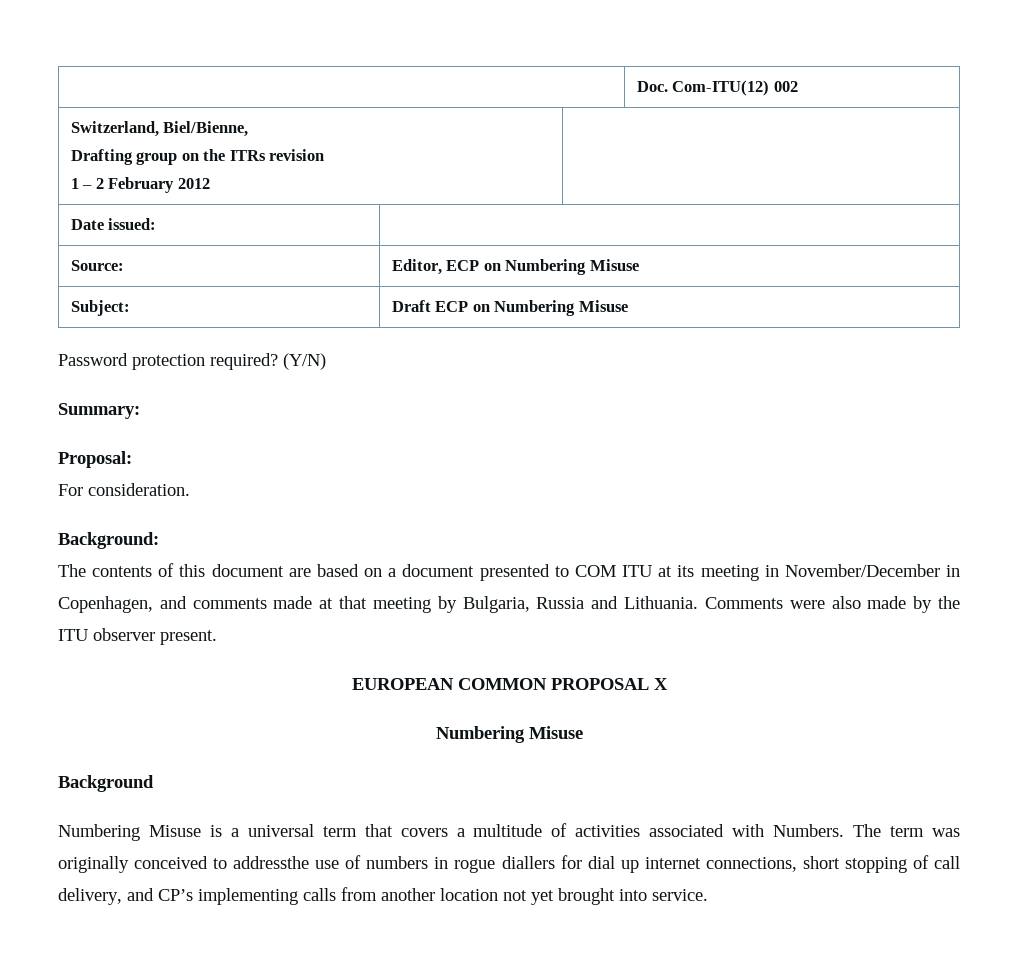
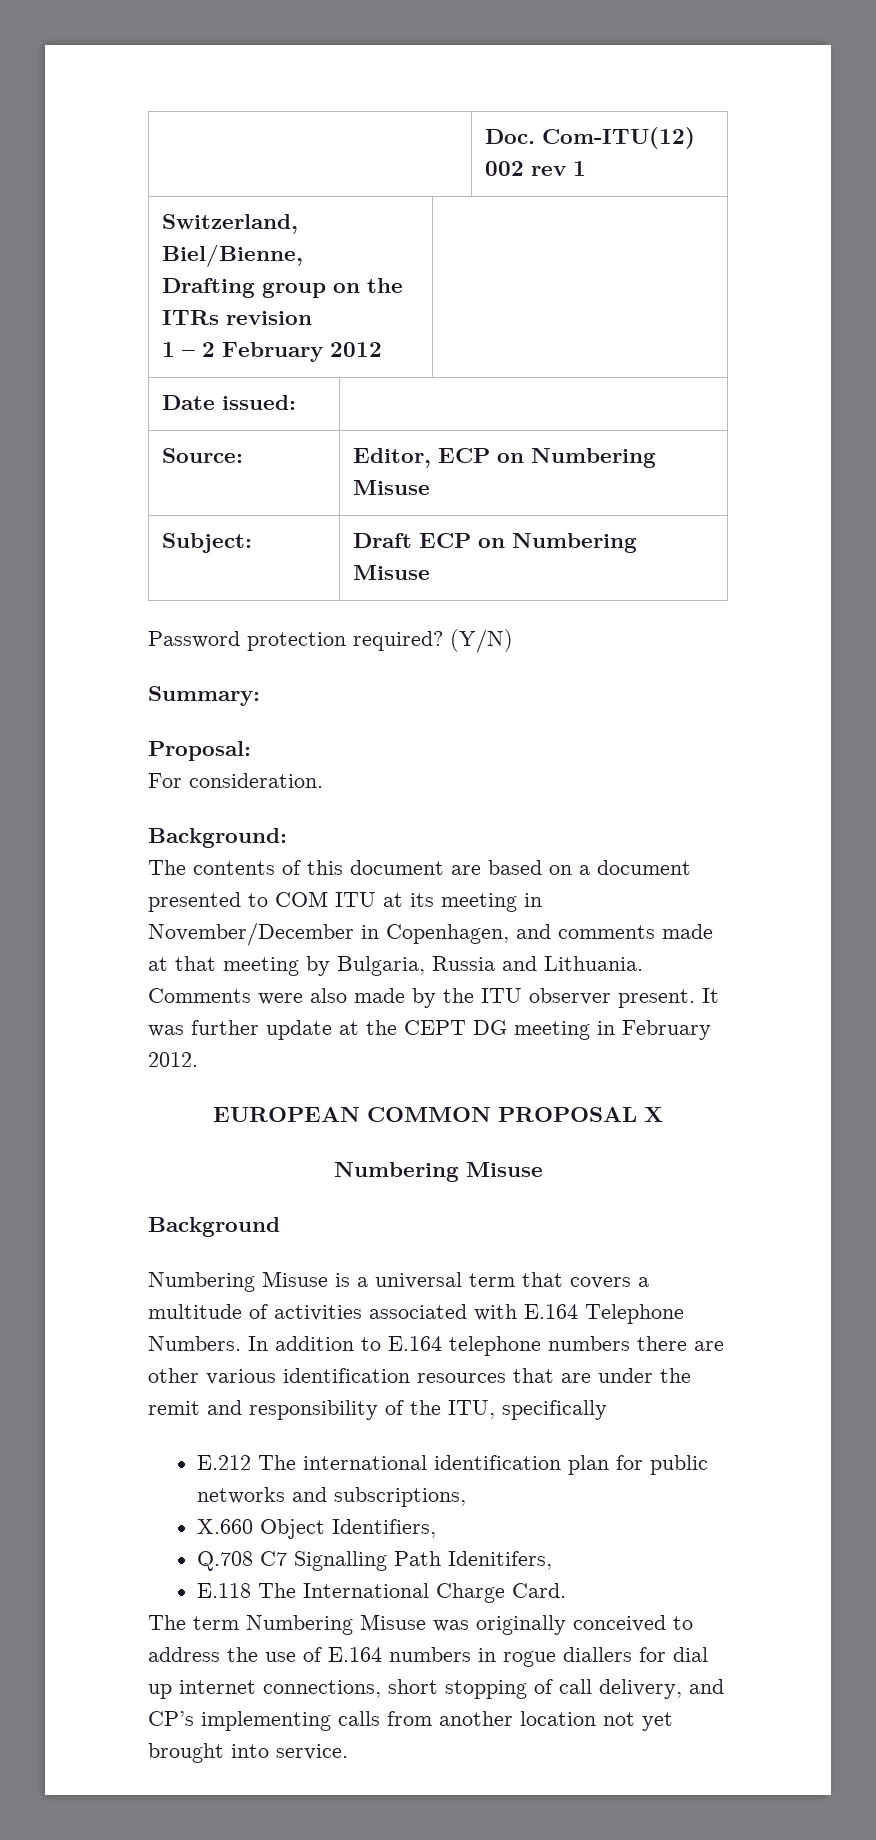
(798, 86) none -> [531,161,587,176] rev 1
(217, 637) none -> [702,988,719,1003] [148,1020,711,1040] [148,1052,198,1067] It was further update at the CEPT DG meeting in February 2012.
[773,824,925,837] Numbers. The term -> [524,1304,684,1324] [148,1336,724,1356] [148,1368,691,1385] [148,1400,607,1420] [197,1455,709,1475] [197,1487,467,1507] [197,1519,437,1539] [197,1551,553,1571] [197,1583,567,1603] [148,1614,426,1635] E.164 Telephone Numbers. In addition to E.164 telephone numbers there are other various identification resources that are under the remit and responsibility of the ITU, specifically // E.212 The international identification plan for public networks and subscriptions, // X.660 Object Identifiers, // Q.708 C7 Signalling Path Idenitifers, // E.118 The International Charge Card. // The term Numbering Misuse
[233,856,310,869] addressthe -> [148,1647,258,1662] address the
(362, 862) none -> [328,1647,382,1662] E.164

